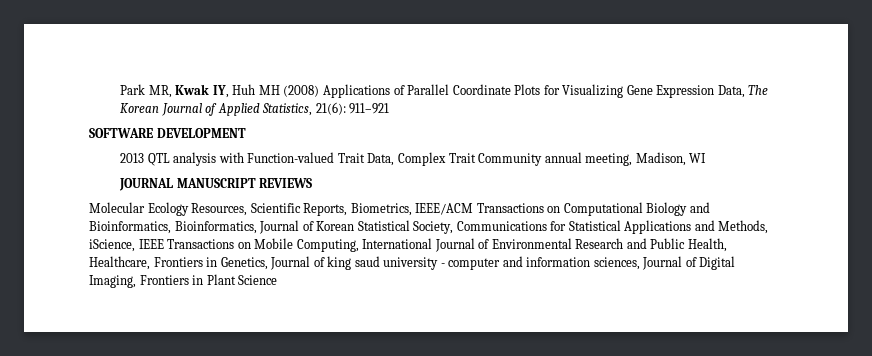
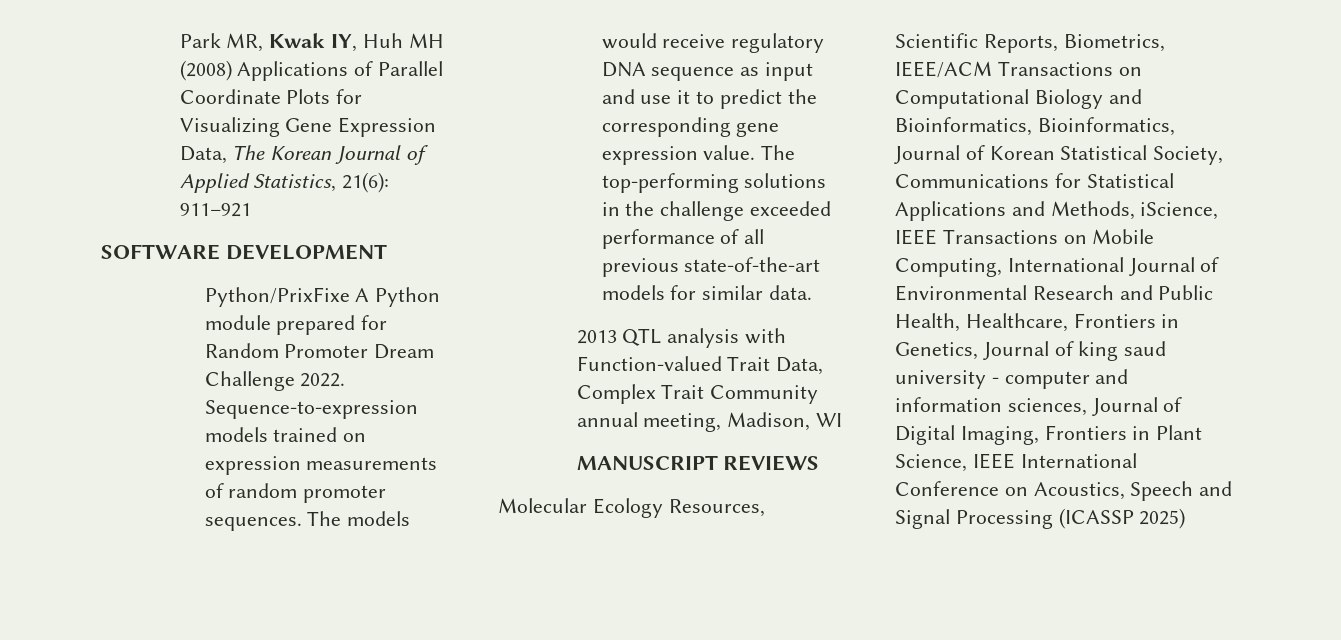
(246, 133) none -> [204,287,441,307] [204,315,388,335] [204,343,435,359] [204,371,346,391] [204,400,418,419] [204,427,367,442] [204,456,438,475] [204,483,387,503] [204,511,411,531] [601,33,825,53] [601,62,813,81] [601,89,817,109] [601,117,780,137] [601,145,796,165] [601,173,827,193] [601,201,831,221] [601,229,765,249] [601,257,821,277] [601,285,812,300] // Python/PrixFixe A Python module prepared for Random Promoter Dream Challenge 2022. Sequence-to-expression models trained on expression measurements of random promoter sequences. The models would receive regulatory DNA sequence as input and use it to predict the corresponding gene expression value. The top-performing solutions in the challenge exceeded performance of all previous state-of-the-art models for similar data.
[119,178,174,191] JOURNAL -> (843, 420) none
[238,275,278,285] Science -> [895,453,1137,472] [895,481,1233,501] [895,508,1186,529] Science, IEEE International Conference on Acoustics, Speech and Signal Processing (ICASSP 2025)

